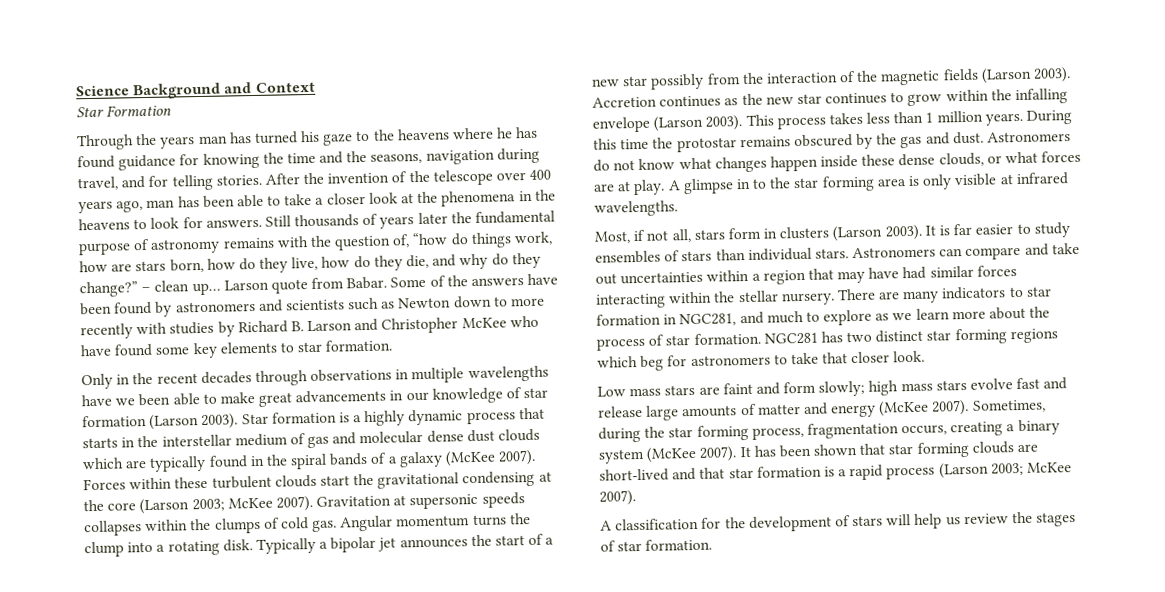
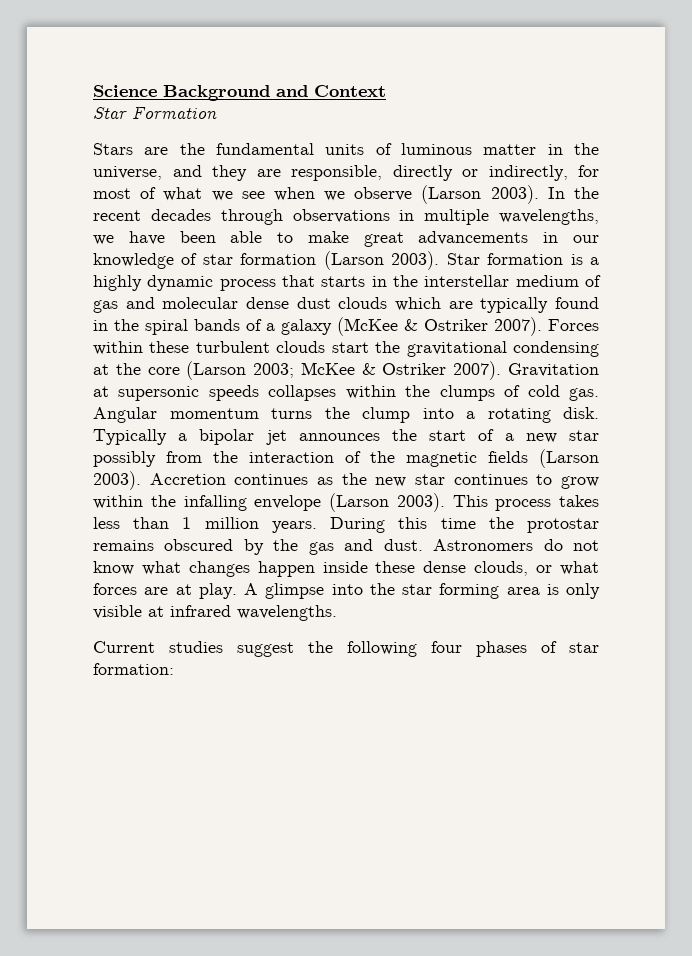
[76,126,539,151] [77,147,540,171] [77,169,552,191] [78,189,556,214] [78,210,556,231] [78,231,554,256] [79,252,541,273] [79,273,559,298] [80,295,546,317] [80,315,539,340] [80,339,393,359] [81,373,131,390] Through the years man has turned his gaze to the heavens where he has found guidance for knowing the time and the seasons, navigation during travel, and for telling stories. After the invention of the telescope over 400 years ago, man has been able to take a closer look at the phenomena in the heavens to look for answers. Still thousands of years later the fundamental purpose of astronomy remains with the question of, “how do things work, how are stars born, how do they live, how do they die, and why do they change?” – clean up… Larson quote from Babar. Some of the answers have been found by astronomers and scientists such as Newton down to more recently with studies by Richard B. Larson and Christopher McKee who have found some key elements to star formation. // Only in -> [93,143,599,155] [93,165,599,181] [93,185,565,204] Stars are the fundamental units of luminous matter in the universe, and they are responsible, directly or indirectly, for most of what we see when we observe (Larson 2003). In
[467,365,549,383] [81,394,136,407] wavelengths have we -> [498,209,599,225] [93,231,165,245] wavelengths, we have
(497, 458) none -> [404,319,488,331] & Ostriker
(273, 503) none -> [361,363,447,375] & Ostriker
[735,178,768,190] in to -> [331,584,363,595] into
[594,222,1071,244] [595,242,1080,264] [595,265,1017,285] [595,286,1052,309] [596,306,1051,327] [596,328,1058,351] [597,350,926,371] [597,377,1068,397] [598,399,1046,421] [598,419,1060,443] [598,441,1039,464] [599,462,1073,482] [599,490,636,506] [600,511,1077,533] [600,538,713,552] Most, if not all, stars form in clusters (Larson 2003). It is far easier to study ensembles of stars than individual stars. Astronomers can compare and take out uncertainties within a region that may have had similar forces interacting within the stellar nursery. There are many indicators to star formation in NGC281, and much to explore as we learn more about the process of star formation. NGC281 has two distinct star forming regions which beg for astronomers to take that closer look. // Low mass stars are faint and form slowly; high mass stars evolve fast and release large amounts of matter and energy (McKee 2007). Sometimes, during the star forming process, fragmentation occurs, creating a binary system (McKee 2007). It has been shown that star forming clouds are short-lived and that star formation is a rapid process (Larson 2003; McKee 2007). // A classification for the development of stars will help us review the stages of star formation. -> [93,641,599,657] [93,663,174,675] Current studies suggest the following four phases of star formation:

